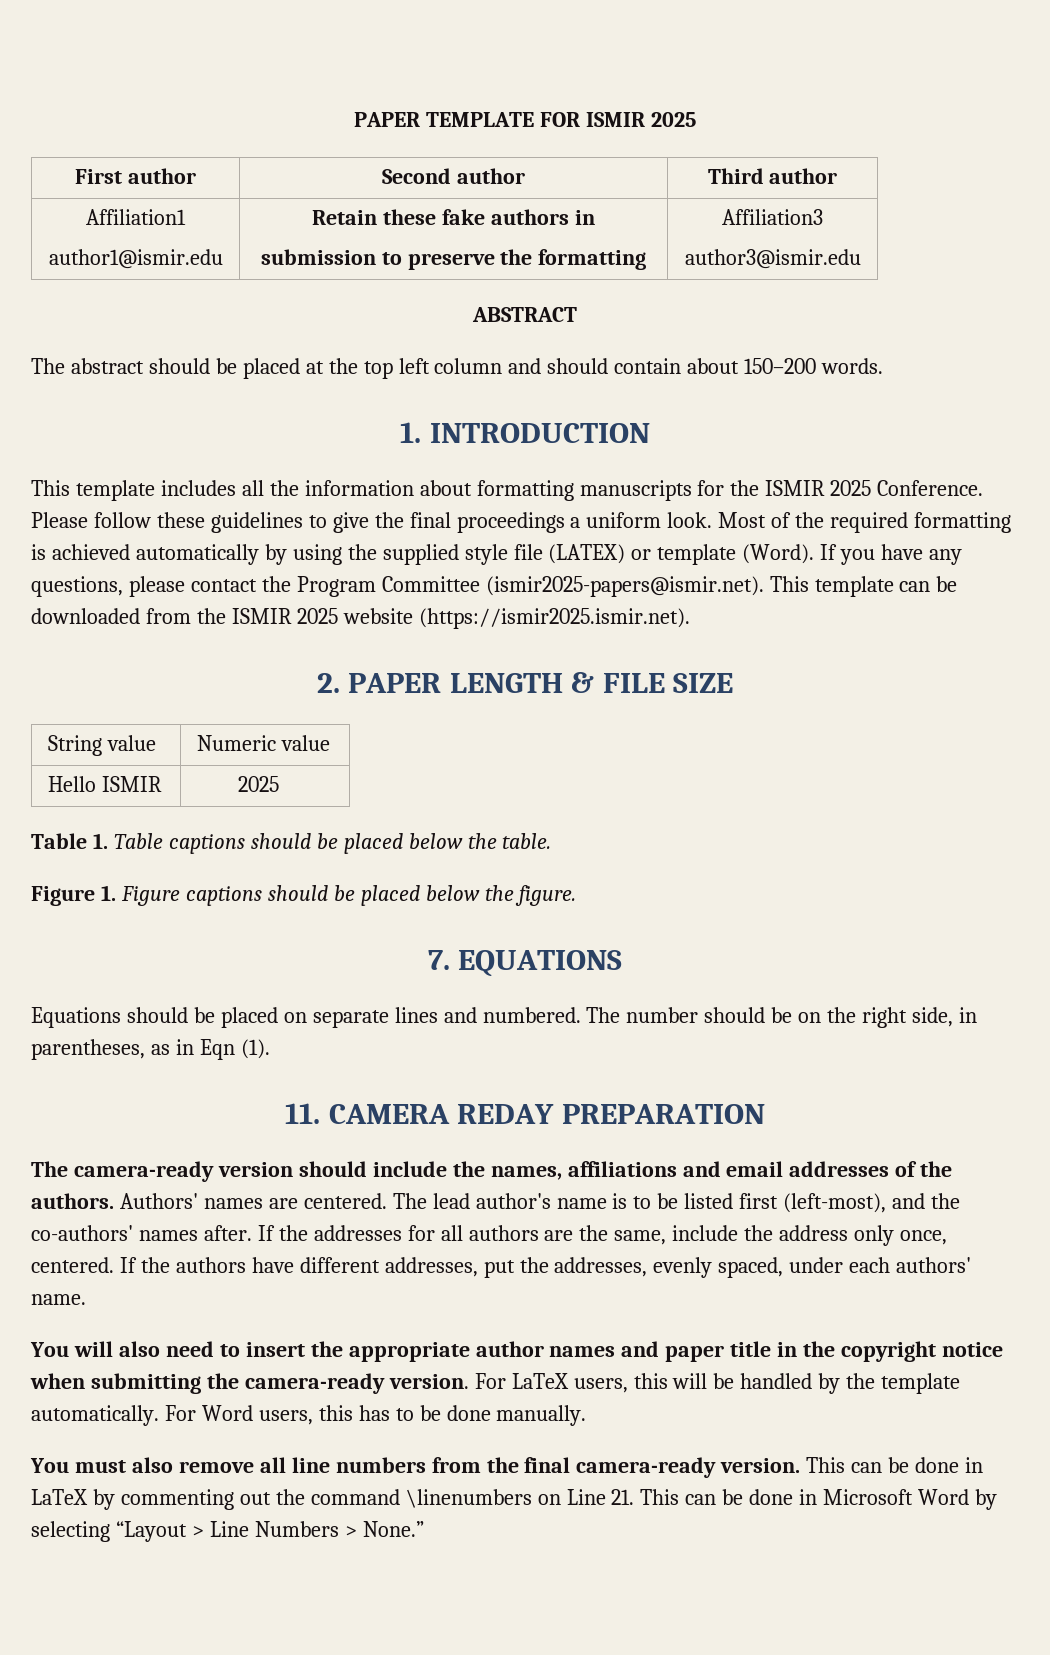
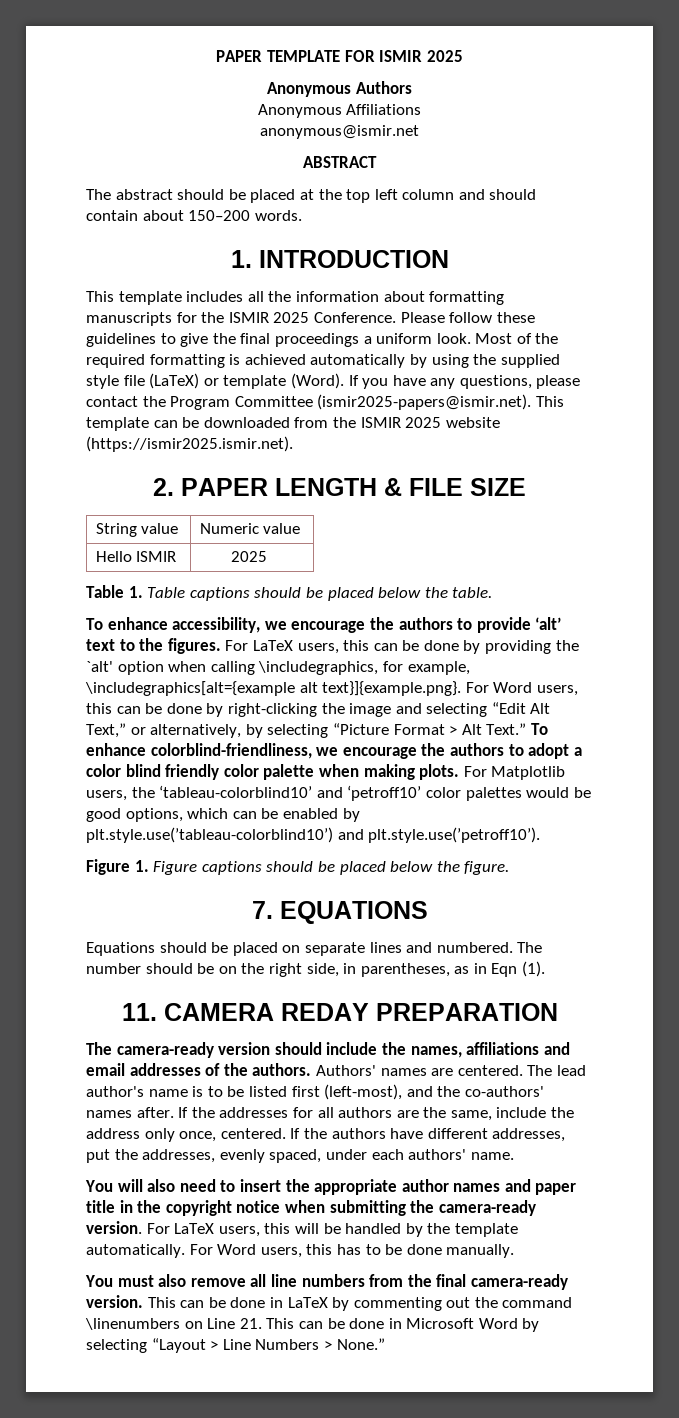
[75,168,196,184] [382,168,525,184] [707,168,838,184] [86,209,186,225] [48,249,223,269] [312,209,595,225] [260,249,647,270] [721,209,823,225] [684,249,861,269] // First author | Second author | Third author // Affiliation1 // author1@ismir.edu | Retain these fake authors in // submission to preserve the formatting | Affiliation3 // author3@ismir.edu -> [267,81,412,97] [257,104,422,118] [260,125,419,139] // Anonymous Authors // Anonymous Affiliations // anonymous@ismir.net
[548,544,626,564] (LATEX) -> [149,373,200,389] (LaTeX)
(552, 841) none -> [86,617,562,633] [86,638,579,654] [86,661,470,675] [85,681,578,696] [86,702,551,717] [86,723,548,738] [86,743,582,759] [86,764,566,780] [86,785,591,801] [86,808,360,822] [86,827,541,843] // To enhance accessibility, we encourage the authors to provide ‘alt’ text to the figures. For LaTeX users, this can be done by providing the `alt' option when calling \includegraphics, for example, \includegraphics[alt={example alt text}]{example.png}. For Word users, this can be done by right-clicking the image and selecting “Edit Alt Text,” or alternatively, by selecting “Picture Format > Alt Text.” To enhance colorblind-friendliness, we encourage the authors to adopt a color blind friendly color palette when making plots. For Matplotlib users, the ‘tableau-colorblind10’ and ‘petroff10’ color palettes would be good options, which can be enabled by plt.style.use(’tableau-colorblind10’) and plt.style.use(’petroff10’).

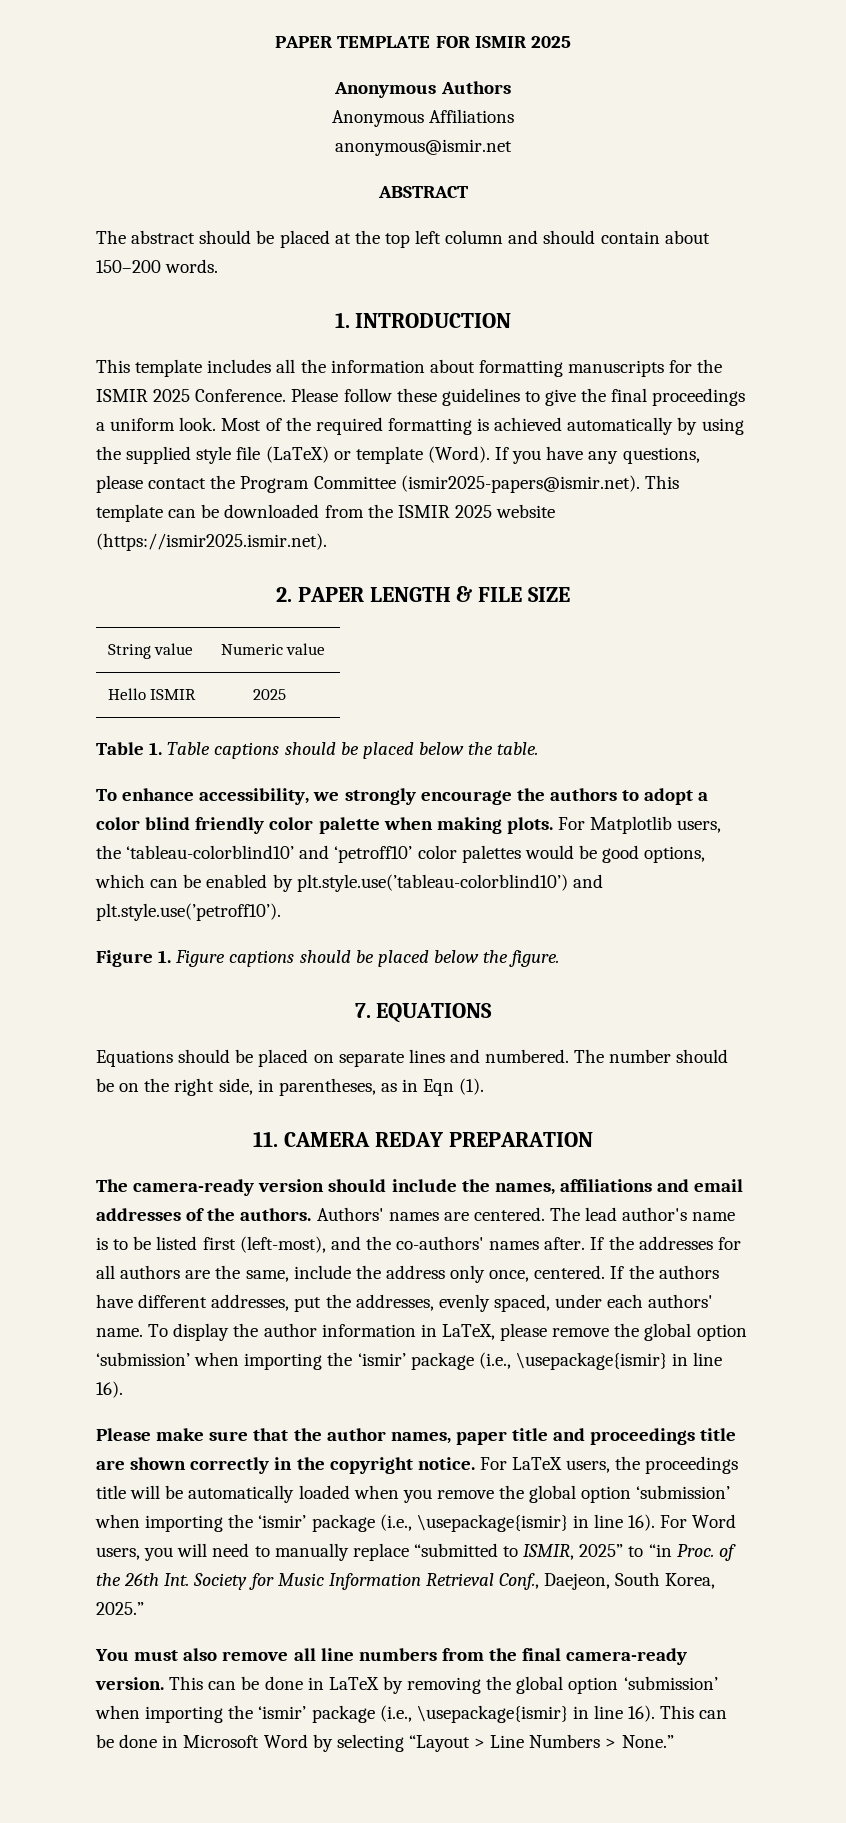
[291,617,562,633] [86,638,579,654] [86,661,470,675] [85,681,578,696] [86,702,551,717] [86,723,548,738] [86,743,339,759] encourage the authors to provide ‘alt’ text to the figures. For LaTeX users, this can be done by providing the `alt' option when calling \includegraphics, for example, \includegraphics[alt={example alt text}]{example.png}. For Word users, this can be done by right-clicking the image and selecting “Edit Alt Text,” or alternatively, by selecting “Picture Format > Alt Text.” To enhance colorblind-friendliness, we -> [344,788,416,805] strongly
[85,1179,577,1195] [86,1200,536,1216] [86,1221,518,1237] [86,1244,515,1258] // You will also need to insert the appropriate author names and paper title in the copyright notice when submitting the camera-ready version. For LaTeX users, this will be handled by the template automatically. For Word users, this has to be done manually. -> [148,1323,747,1341] [96,1352,723,1370] [96,1381,123,1398] [96,1428,737,1445] [96,1456,739,1474] [96,1485,731,1503] [95,1514,737,1532] [96,1543,736,1561] [96,1572,716,1590] [96,1602,144,1615] To display the author information in LaTeX, please remove the global option ‘submission’ when importing the ‘ismir’ package (i.e., \usepackage{ismir} in line 16). // Please make sure that the author names, paper title and proceedings title are shown correctly in the copyright notice. For LaTeX users, the proceedings title will be automatically loaded when you remove the global option ‘submission’ when importing the ‘ismir’ package (i.e., \usepackage{ismir} in line 16). For Word users, you will need to manually replace “submitted to ISMIR, 2025” to “in Proc. of the 26th Int. Society for Music Information Retrieval Conf., Daejeon, South Korea, 2025.”
[353,1297,573,1311] [85,1318,262,1330] commenting out the command \linenumbers on Line 21. -> [407,1676,718,1694] [95,1705,656,1723] removing the global option ‘submission’ when importing the ‘ismir’ package (i.e., \usepackage{ismir} in line 16).

